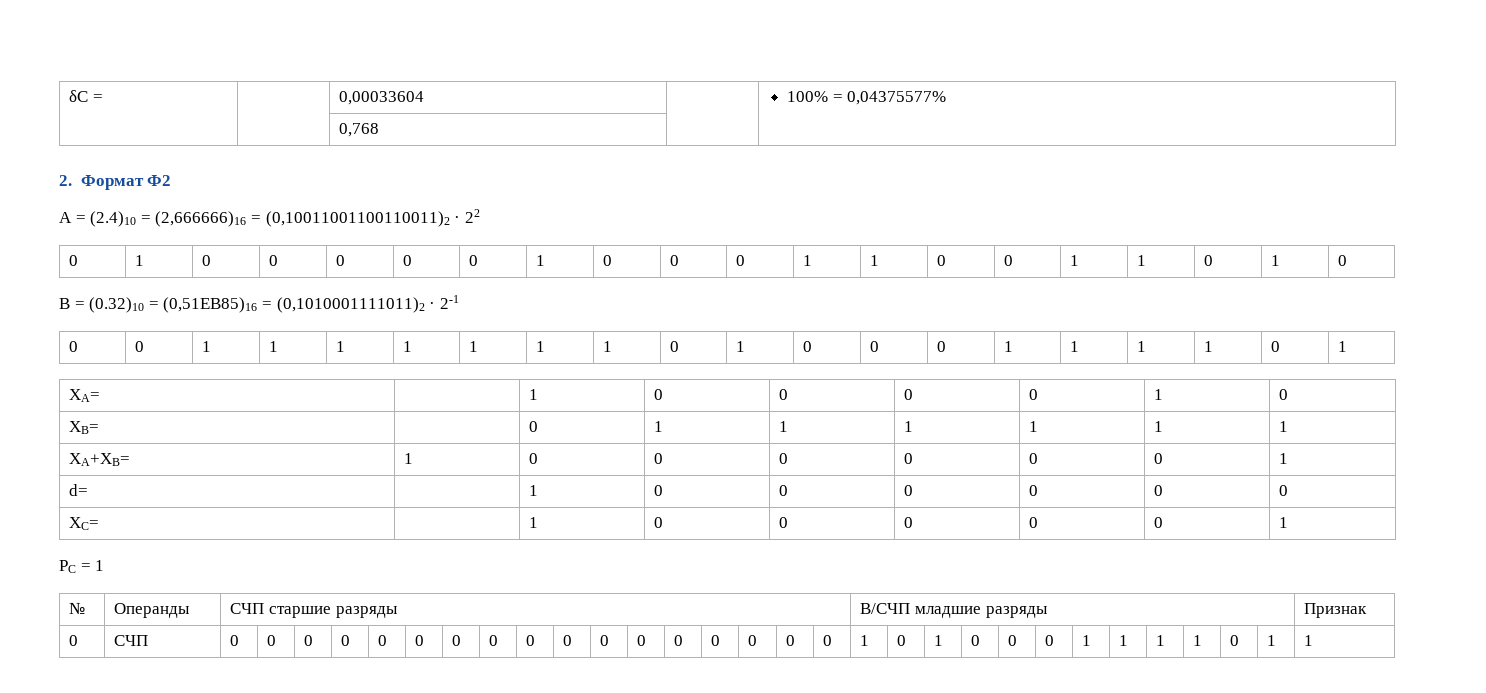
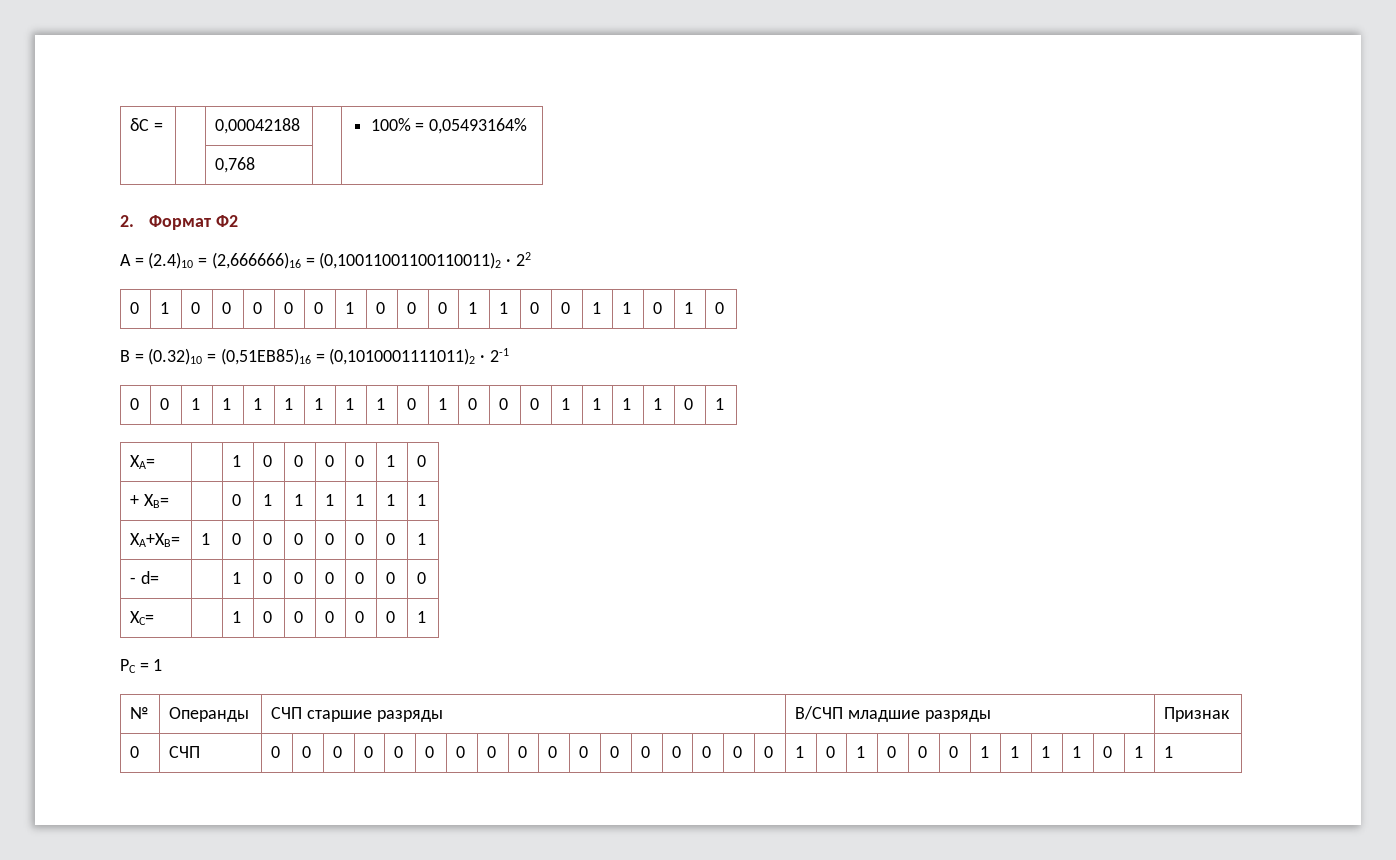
[339,91,425,105] 0,00033604 -> [215,118,301,134] 0,00042188
[847,91,947,105] 0,04375577% -> [429,118,528,134] 0,05493164%
(1289, 394) none -> [130,495,140,506] +
(1289, 458) none -> [130,577,137,584] -

